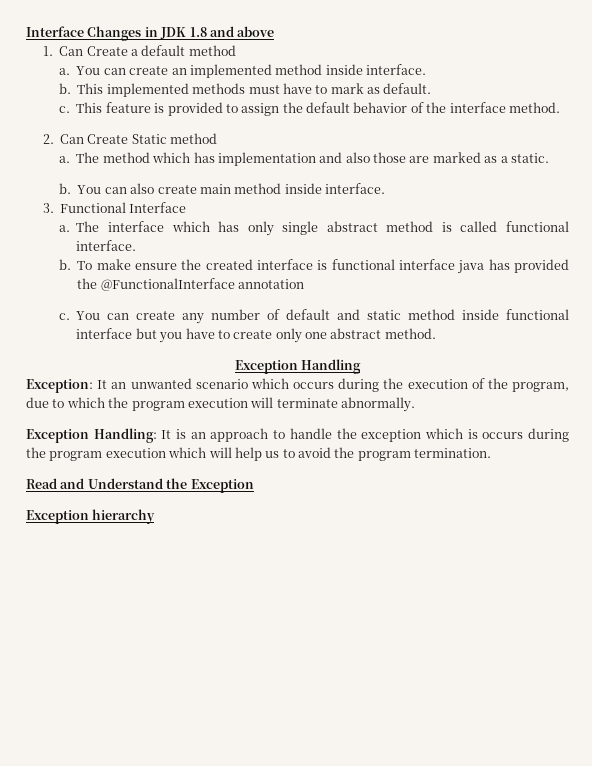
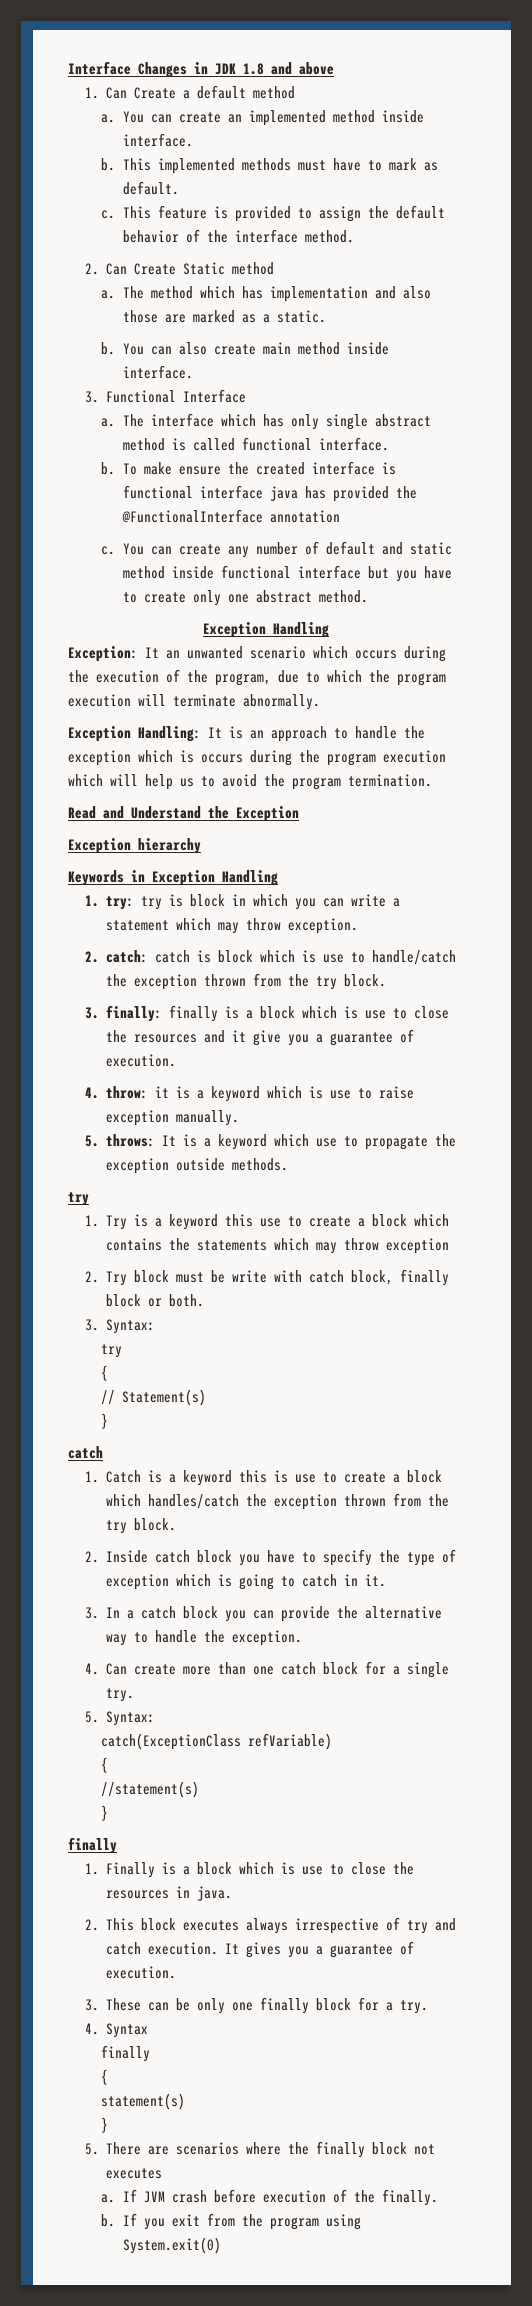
(156, 516) none -> [68,870,278,886] [84,894,401,910] [106,918,359,934] [84,950,457,965] [106,973,387,990] [84,1005,450,1022] [106,1029,415,1046] [106,1054,177,1067] [84,1086,415,1102] [106,1110,240,1126] [84,1134,457,1150] [106,1158,289,1174] [68,1192,89,1206] [84,1214,450,1230] [106,1238,450,1254] [84,1269,450,1286] [106,1294,205,1307] [84,1319,156,1334] [101,1344,123,1358] [101,1365,109,1381] [101,1389,207,1406] [101,1413,109,1429] [68,1446,103,1459] [84,1470,443,1486] [106,1493,450,1510] [106,1518,177,1534] [84,1549,457,1566] [106,1574,387,1590] [84,1606,443,1622] [106,1630,303,1646] [84,1661,450,1678] [106,1688,135,1702] [84,1711,156,1726] [101,1733,333,1750] [101,1757,109,1773] [101,1781,200,1798] [101,1805,109,1821] [68,1837,117,1854] [84,1862,415,1878] [106,1886,233,1901] [84,1917,457,1934] [106,1941,415,1958] [106,1966,177,1979] [84,1997,429,2014] [84,2023,149,2038] [101,2045,151,2062] [101,2069,109,2085] [101,2093,186,2110] [101,2117,109,2133] [84,2141,436,2158] [106,2168,163,2179] [101,2189,438,2206] [101,2213,361,2230] [122,2237,221,2254] // Keywords in Exception Handling // 1. try: try is block in which you can write a statement which may throw exception. // 2. catch: catch is block which is use to handle/catch the exception thrown from the try block. // 3. finally: finally is a block which is use to close the resources and it give you a guarantee of execution. // 4. throw: it is a keyword which is use to raise exception manually. // 5. throws: It is a keyword which use to propagate the exception outside methods. // try // 1. Try is a keyword this use to create a block which contains the statements which may throw exception // 2. Try block must be write with catch block, finally block or both. // 3. Syntax: // try // { // // Statement(s) // } // catch // 1. Catch is a keyword this is use to create a block which handles/catch the exception thrown from the try block. // 2. Inside catch block you have to specify the type of exception which is going to catch in it. // 3. In a catch block you can provide the alternative way to handle the exception. // 4. Can create more than one catch block for a single try. // 5. Syntax: // catch(ExceptionClass refVariable) // { // //statement(s) // } // finally // 1. Finally is a block which is use to close the resources in java. // 2. This block executes always irrespective of try and catch execution. It gives you a guarantee of execution. // 3. These can be only one finally block for a try. // 4. Syntax // finally // { // statement(s) // } // 5. There are scenarios where the finally block not executes // a. If JVM crash before execution of the finally. // b. If you exit from the program using System.exit(0)

